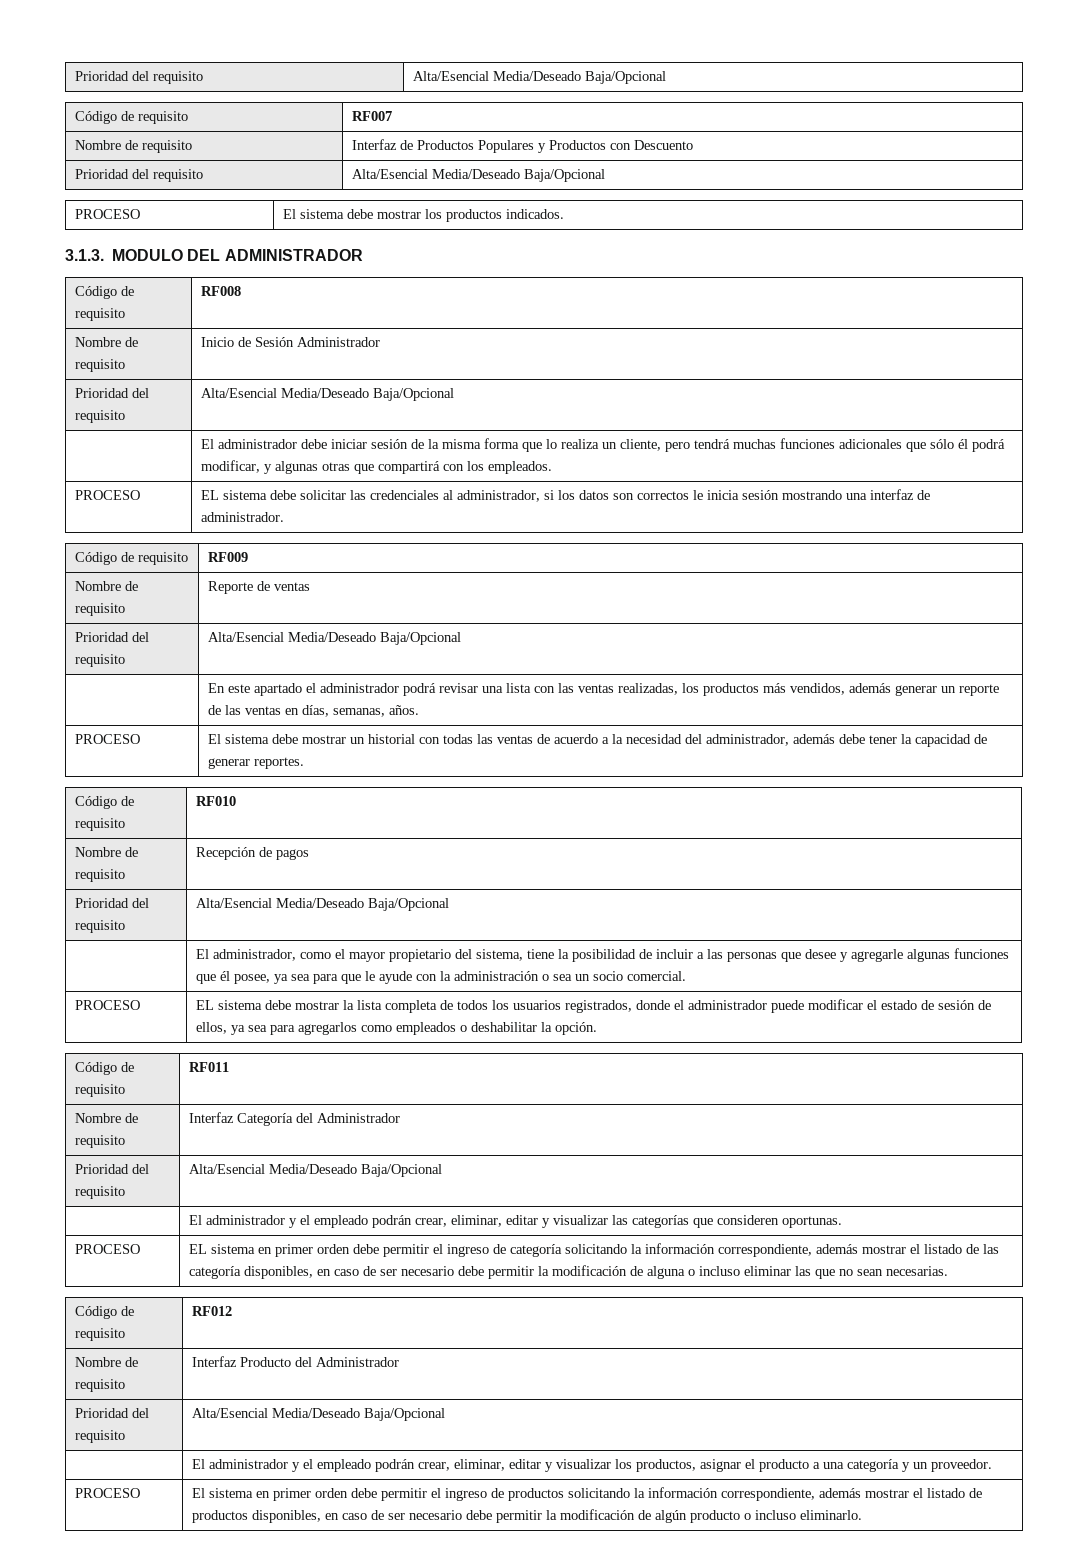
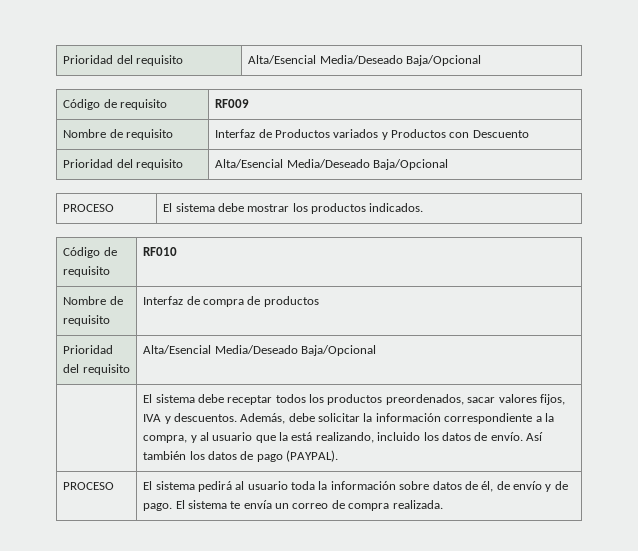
[351,111,392,121] RF007 -> [215,99,250,108] RF009
[477,140,534,153] Populares -> [333,129,379,138] variados
[65,249,363,261] [74,286,134,299] [74,308,125,321] [200,286,241,296] [74,337,138,347] [74,359,125,372] [200,337,380,347] [74,388,149,398] [74,410,125,423] [200,388,454,401] [200,438,1005,452] [200,460,552,474] [74,490,140,500] [200,489,930,502] [200,512,284,522] [74,552,188,565] [207,552,248,562] [74,581,138,591] [74,603,125,616] [207,581,310,594] [74,632,149,642] [74,654,125,667] [207,632,461,645] [207,683,999,696] [207,705,419,717] [74,734,140,744] [207,734,987,747] [207,757,304,769] [74,796,134,809] [74,818,125,831] [195,796,236,806] [74,847,138,857] [74,869,125,882] [195,847,309,860] [74,898,149,908] [74,920,125,933] [195,898,449,911] [195,948,1009,962] [195,971,686,984] [74,1000,140,1010] [195,999,991,1013] [195,1022,597,1035] [74,1062,134,1075] [74,1084,125,1097] [188,1062,229,1072] [74,1113,138,1123] [74,1135,125,1148] [188,1112,400,1126] [74,1164,149,1174] [74,1186,125,1199] [188,1164,442,1177] [188,1215,842,1228] [74,1244,140,1254] [188,1243,999,1257] [188,1265,948,1279] [74,1306,134,1319] [74,1328,125,1341] [191,1306,232,1316] [74,1357,138,1367] [74,1379,125,1392] [191,1356,399,1367] [74,1408,149,1418] [74,1430,125,1443] [191,1408,445,1421] [191,1459,992,1472] [74,1488,140,1498] [191,1487,982,1501] [191,1509,862,1523] // 3.1.3. MODULO DEL ADMINISTRADOR // Código de requisito | RF008 // Nombre de requisito | Inicio de Sesión Administrador // Prioridad del requisito | Alta/Esencial Media/Deseado Baja/Opcional // | El administrador debe iniciar sesión de la misma forma que lo realiza un cliente, pero tendrá muchas funciones adicionales que sólo él podrá modificar, y algunas otras que compartirá con los empleados. // PROCESO | EL sistema debe solicitar las credenciales al administrador, si los datos son correctos le inicia sesión mostrando una interfaz de administrador. // Código de requisito | RF009 // Nombre de requisito | Reporte de ventas // Prioridad del requisito | Alta/Esencial Media/Deseado Baja/Opcional // | En este apartado el administrador podrá revisar una lista con las ventas realizadas, los productos más vendidos, además generar un reporte de las ventas en días, semanas, años. // PROCESO | El sistema debe mostrar un historial con todas las ventas de acuerdo a la necesidad del administrador, además debe tener la capacidad de generar reportes. // Código de requisito | RF010 // Nombre de requisito | Recepción de pagos // Prioridad del requisito | Alta/Esencial Media/Deseado Baja/Opcional // | El administrador, como el mayor propietario del sistema, tiene la posibilidad de incluir a las personas que desee y agregarle algunas funciones que él posee, ya sea para que le ayude con la administración o sea un socio comercial. // PROCESO | EL sistema debe mostrar la lista completa de todos los usuarios registrados, donde el administrador puede modificar el estado de sesión de ellos, ya sea para agregarlos como empleados o deshabilitar la opción. // Código de requisito | RF011 // Nombre de requisito | Interfaz Categoría del Administrador // Prioridad del requisito | Alta/Esencial Media/Deseado Baja/Opcional // | El administrador y el empleado podrán crear, eliminar, editar y visualizar las categorías que consideren oportunas. // PROCESO | EL sistema en primer orden debe permitir el ingreso de categoría solicitando la información correspondiente, además mostrar el listado de las categoría disponibles, en caso de ser necesario debe permitir la modificación de alguna o incluso eliminar las que no sean necesarias. // Código de requisito | RF012 // Nombre de requisito | Interfaz Producto del Administrador // Prioridad del requisito | Alta/Esencial Media/Deseado Baja/Opcional // | El administrador y el empleado podrán crear, eliminar, editar y visualizar los productos, asignar el producto a una categoría y un proveedor. // PROCESO | El sistema en primer orden debe permitir el ingreso de productos solicitando la información correspondiente, además mostrar el listado de productos disponibles, en caso de ser necesario debe permitir la modificación de algún producto o incluso eliminarlo. -> [63,247,117,258] [63,266,111,277] [143,247,178,256] [63,296,123,305] [63,315,111,326] [143,296,319,307] [63,345,114,354] [63,364,130,375] [143,345,376,356] [143,394,565,405] [143,413,554,424] [143,432,544,443] [143,450,339,462] [63,482,115,490] [143,481,568,492] [143,500,443,511] // Código de requisito | RF010 // Nombre de requisito | Interfaz de compra de productos // Prioridad del requisito | Alta/Esencial Media/Deseado Baja/Opcional // | El sistema debe receptar todos los productos preordenados, sacar valores fijos, IVA y descuentos. Además, debe solicitar la información correspondiente a la compra, y al usuario que la está realizando, incluido los datos de envío. Así también los datos de pago (PAYPAL). // PROCESO | El sistema pedirá al usuario toda la información sobre datos de él, de envío y de pago. El sistema te envía un correo de compra realizada.

